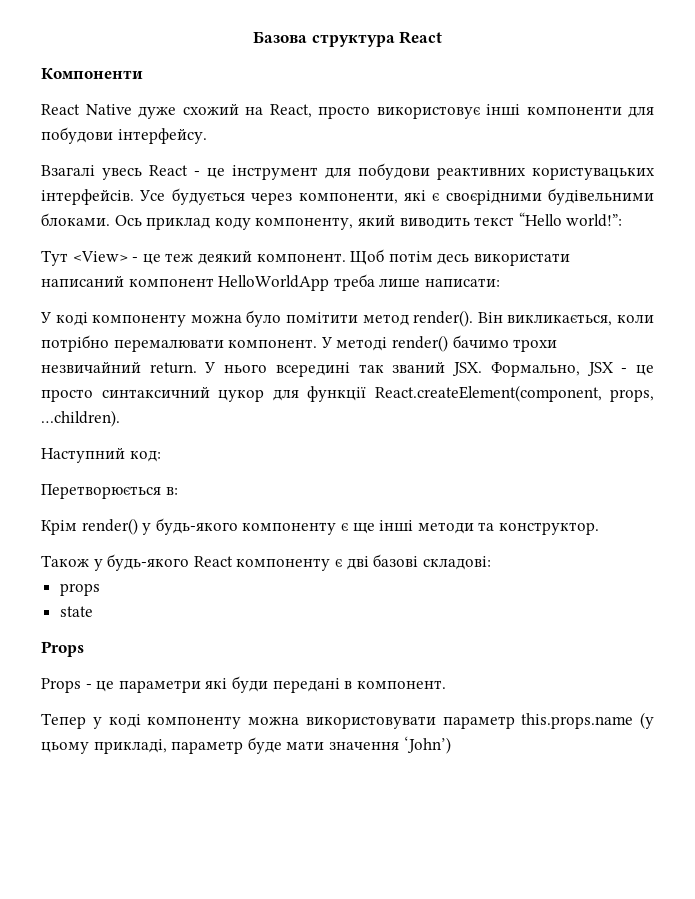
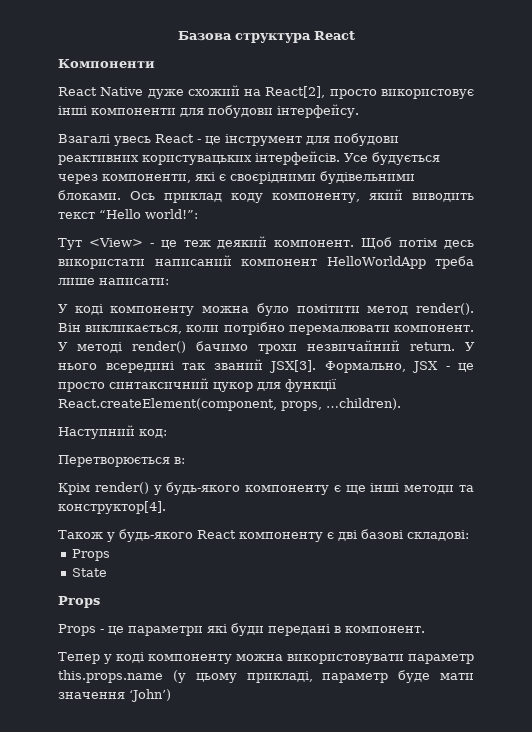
[269,104,312,118] React, -> [265,86,326,98] React[2],
[452,362,483,376] JSX. -> [269,360,316,373] JSX[3].
[498,522,599,535] конструктор. -> [58,501,166,514] конструктор[4].
[59,583,100,596] [59,606,93,617] props // state -> [72,549,111,561] [72,568,108,577] Props // State

